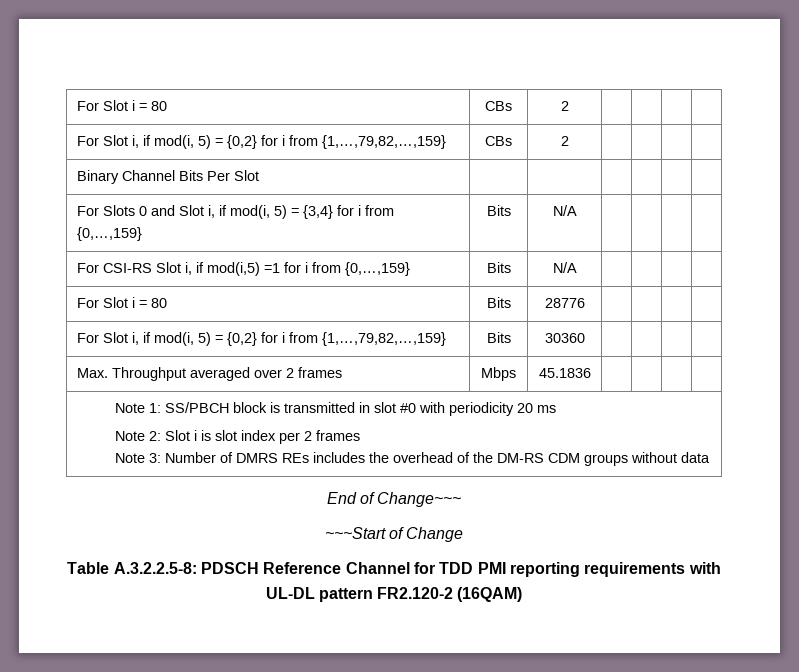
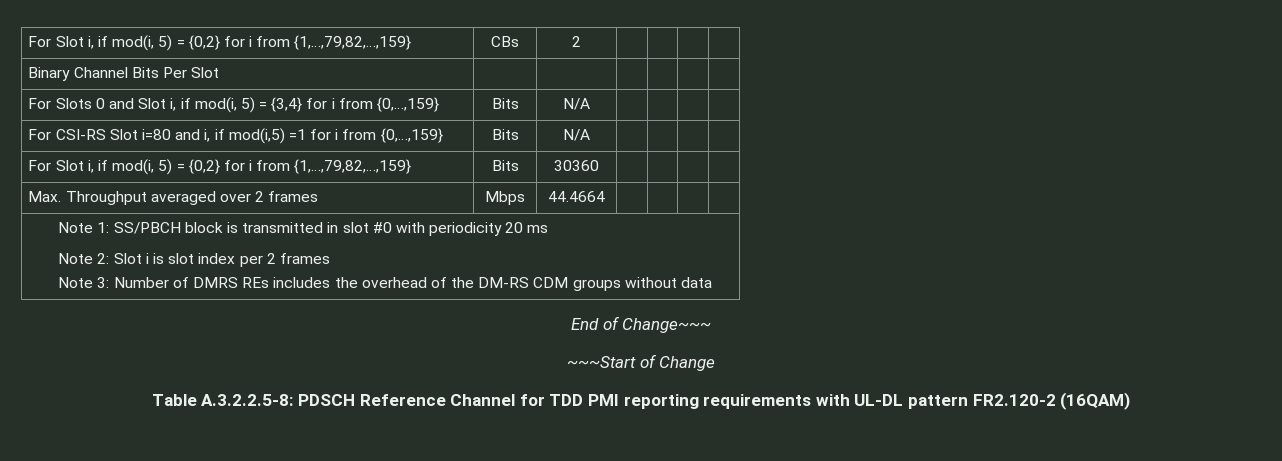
[76,100,167,111] [485,101,512,111] [560,101,569,111] [76,135,128,146] For Slot i = 80 | CBs | 2 | | | | // For Slot -> [28,36,84,47] For Slot
(181, 267) none -> [141,129,201,140] i=80 and
[76,297,167,308] [486,297,511,308] [544,298,585,308] // For Slot i = 80 | Bits | 28776 | | | | -> (590, 135) none
[538,368,591,378] 45.1836 -> [548,191,605,202] 44.4664

